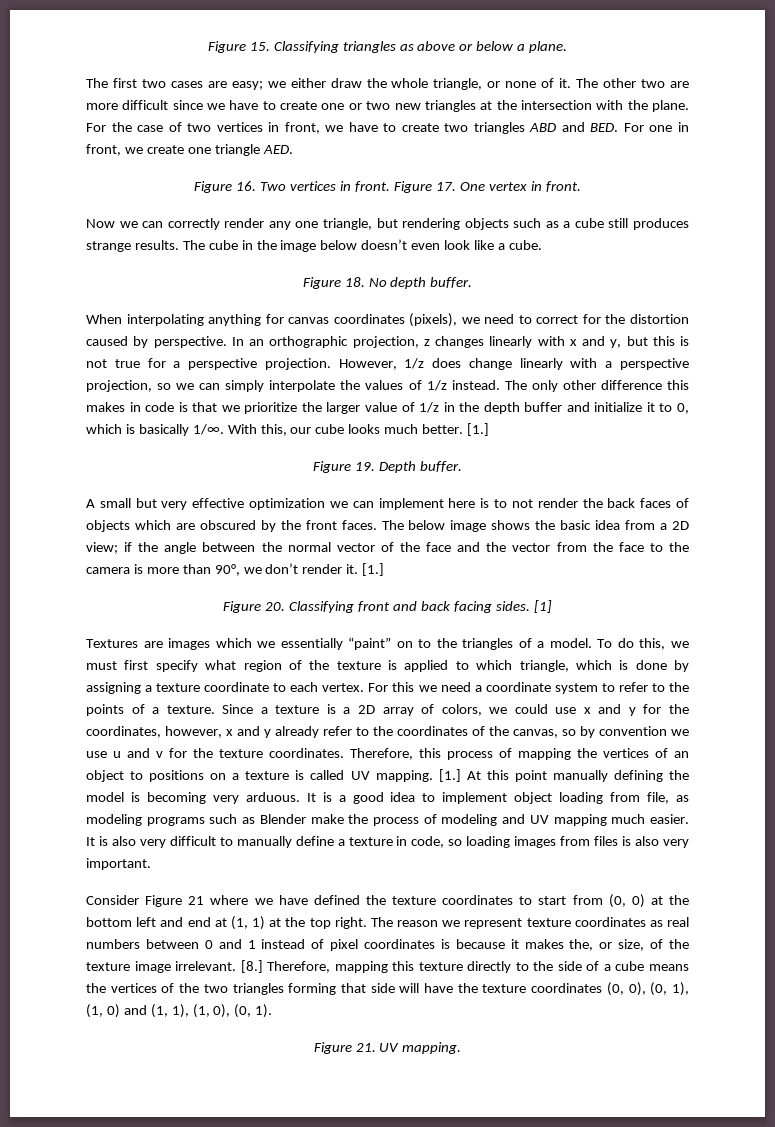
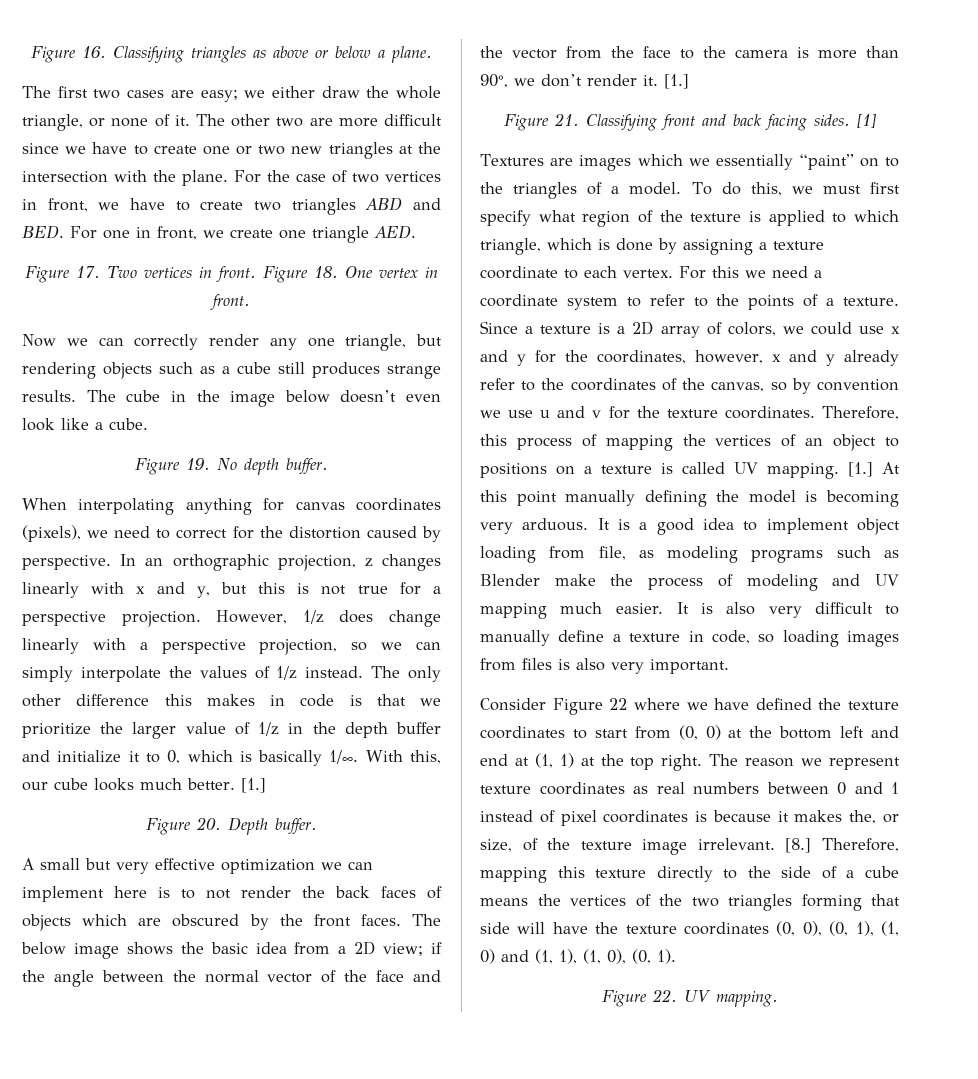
[207,41,270,53] Figure 15. -> [31,46,106,63] Figure 16.
[236,181,257,191] 16. -> [76,266,101,278] 17.
[435,182,456,191] 17. -> [313,266,338,278] 18.
[344,277,365,287] 18. -> [186,458,211,470] 19.
[355,462,376,471] 19. -> [196,817,222,830] 20.
[265,602,286,611] 20. -> [553,113,579,126] 21.
[188,896,205,905] 21 -> [609,698,628,710] 22
[355,1043,376,1052] 21. -> [651,989,677,1002] 22.

